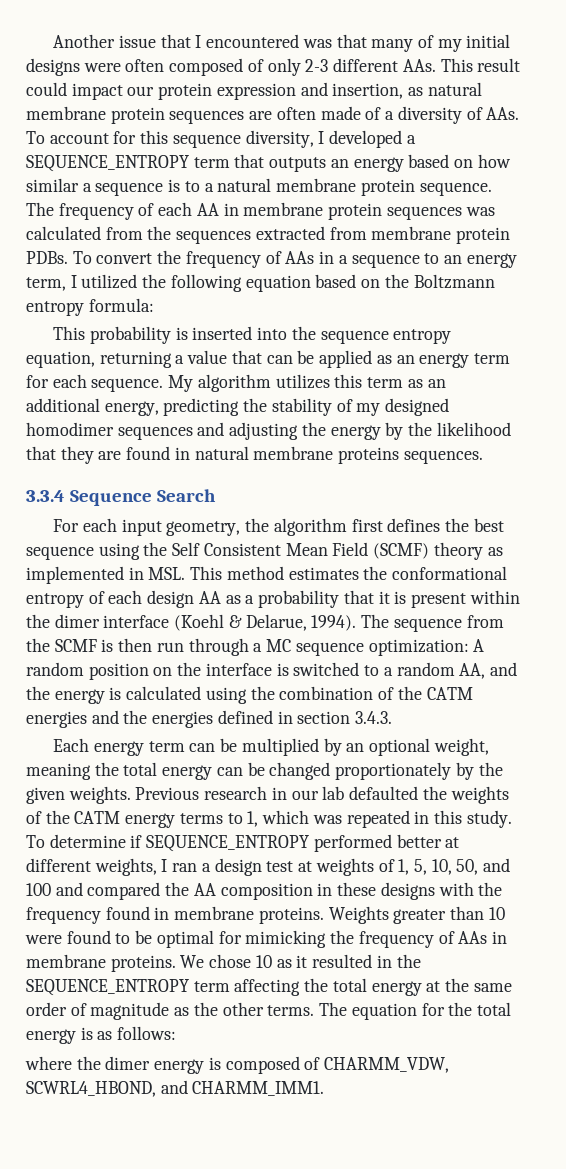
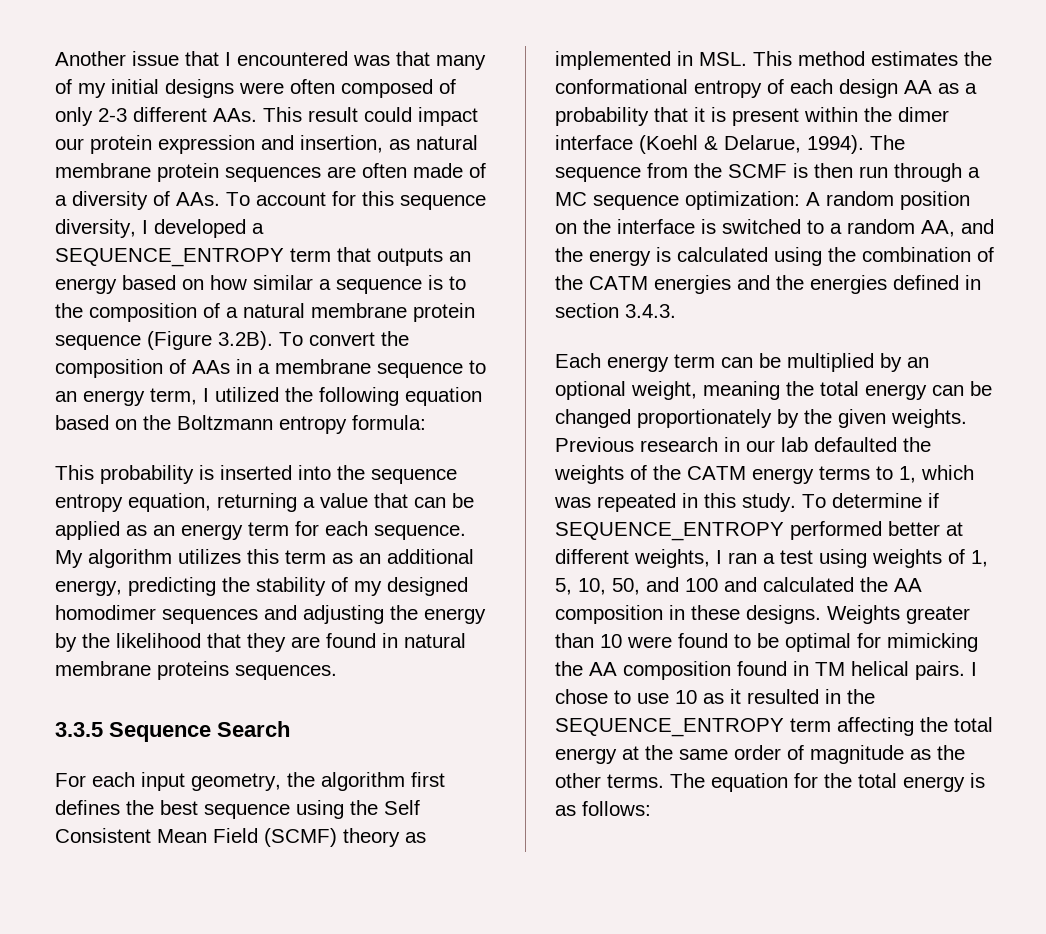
(200, 186) none -> [55,303,220,322] the composition of
[419,182,492,196] [26,202,495,220] [26,226,511,244] [26,251,68,264] sequence. The frequency of each AA in membrane protein sequences was calculated from the sequences extracted from membrane protein PDBs. -> [55,331,273,350] sequence (Figure 3.2B).
[185,251,261,268] frequency -> [55,359,163,378] composition
(348, 259) none -> [275,359,371,374] membrane
[26,490,65,502] 3.3.4 -> [55,722,103,737] 3.3.5
[214,858,313,876] design test at -> [780,549,867,568] test using
[87,882,161,900] compared -> [763,577,854,592] calculated
[380,882,503,900] [26,906,324,924] designs with the frequency found in membrane proteins. -> [746,605,821,624] designs.
[358,931,507,948] [26,954,252,972] frequency of AAs in membrane proteins. We chose -> [589,661,977,680] [555,689,669,704] AA composition found in TM helical pairs. I chose to use
[25,1056,450,1074] [26,1080,325,1097] // where the dimer energy is composed of CHARMM_VDW, SCWRL4_HBOND, and CHARMM_IMM1. -> (651, 808) none

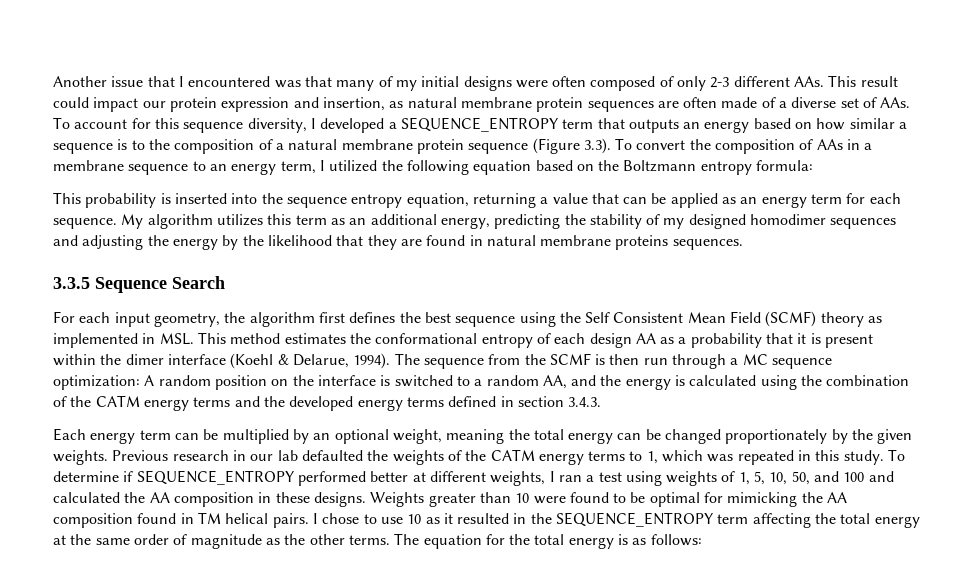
[72,191,148,210] diversity -> [791,97,859,108] diverse set
[218,331,273,350] 3.2B). -> [583,138,611,154] 3.3).
[654,275,887,294] energies and the energies -> [143,396,444,411] energy terms and the developed energy terms

